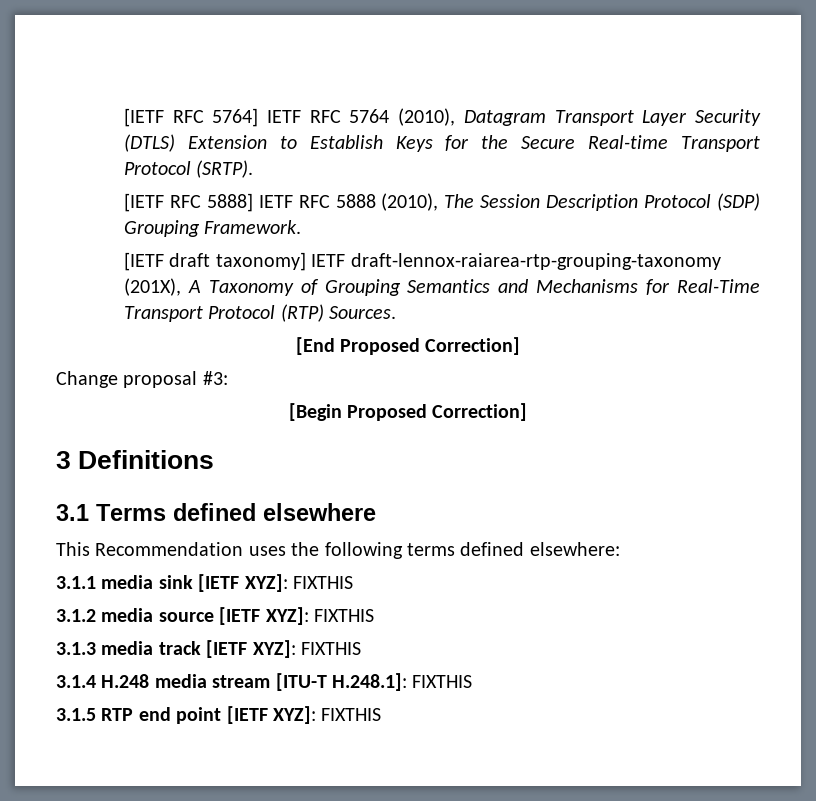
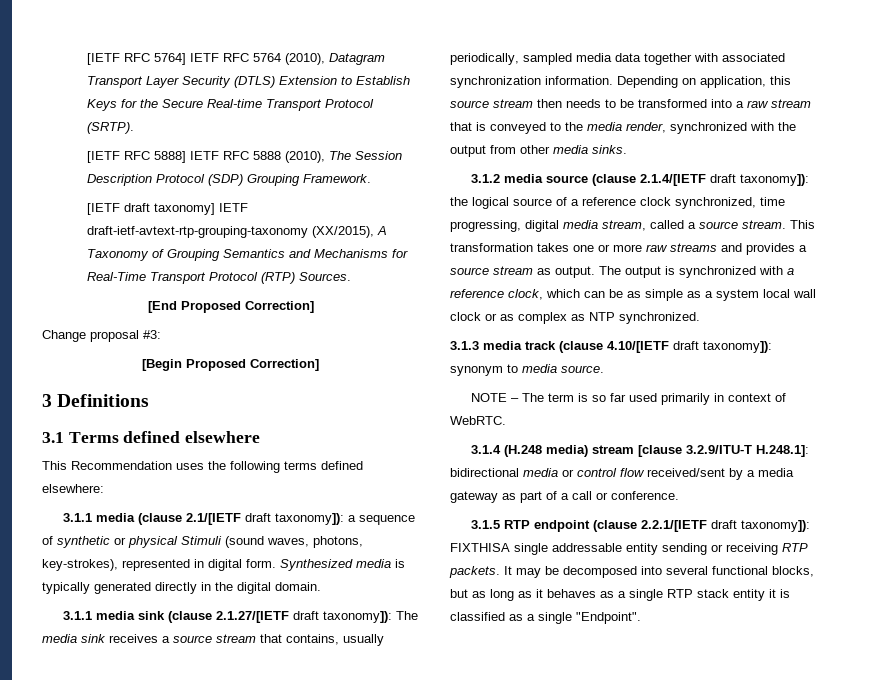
[350,253,721,270] [123,278,181,296] draft-lennox-raiarea-rtp-grouping-taxonomy (201X), -> [86,226,374,238] draft-ietf-avtext-rtp-grouping-taxonomy (XX/2015),
[158,574,353,592] [56,607,374,625] [56,640,361,658] [56,673,473,691] [56,706,382,724] sink [IETF XYZ]: FIXTHIS // 3.1.2 media source [IETF XYZ]: FIXTHIS // 3.1.3 media track [IETF XYZ]: FIXTHIS // 3.1.4 H.248 media stream [ITU-T H.248.1]: FIXTHIS // 3.1.5 RTP end point [IETF XYZ]: FIXTHIS -> [138,513,416,525] [42,536,363,548] [42,559,405,571] [42,582,321,594] [63,611,419,623] [42,634,384,646] [450,53,785,65] [450,76,791,88] [450,99,811,108] [450,122,796,134] [450,145,627,157] [471,174,810,186] [450,197,785,209] [450,220,815,232] [450,243,807,255] [450,266,794,278] [450,289,816,301] [450,312,700,324] [450,341,772,353] [450,364,604,376] [471,393,787,405] [450,416,506,425] [471,445,810,457] [450,468,794,480] [450,491,679,503] [471,520,811,532] [450,543,808,555] [449,566,814,578] [450,589,790,601] [450,612,641,624] (clause 2.1/[IETF draft taxonomy]): a sequence of synthetic or physical Stimuli (sound waves, photons, key-strokes), represented in digital form. Synthesized media is typically generated directly in the digital domain. // 3.1.1 media sink (clause 2.1.27/[IETF draft taxonomy]): The media sink receives a source stream that contains, usually periodically, sampled media data together with associated synchronization information. Depending on application, this source stream then needs to be transformed into a raw stream that is conveyed to the media render, synchronized with the output from other media sinks. // 3.1.2 media source (clause 2.1.4/[IETF draft taxonomy]): the logical source of a reference clock synchronized, time progressing, digital media stream, called a source stream. This transformation takes one or more raw streams and provides a source stream as output. The output is synchronized with a reference clock, which can be as simple as a system local wall clock or as complex as NTP synchronized. // 3.1.3 media track (clause 4.10/[IETF draft taxonomy]): synonym to media source. // NOTE – The term is so far used primarily in context of WebRTC. // 3.1.4 (H.248 media) stream [clause 3.2.9/ITU-T H.248.1]: bidirectional media or control flow received/sent by a media gateway as part of a call or conference. // 3.1.5 RTP endpoint (clause 2.2.1/[IETF draft taxonomy]): FIXTHISA single addressable entity sending or receiving RTP packets. It may be decomposed into several functional blocks, but as long as it behaves as a single RTP stack entity it is classified as a single "Endpoint".

